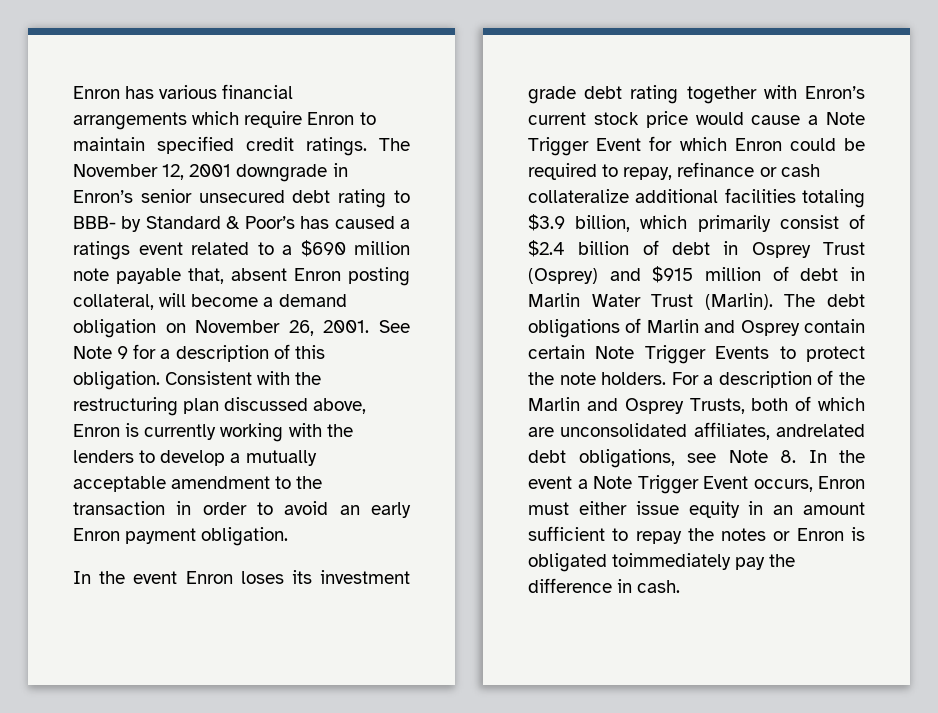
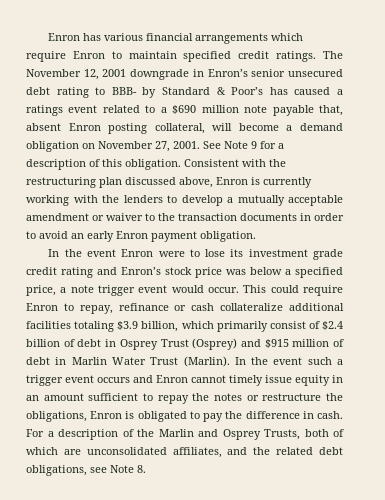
[288,320,314,336] 26, -> [155,141,170,152] 27,
(271, 482) none -> [92,213,143,221] or waiver
(165, 508) none -> [240,213,297,221] documents
[240,570,410,584] [528,85,865,104] [528,111,865,128] [528,136,865,156] [528,163,597,180] loses its investment grade debt rating together with Enron’s current stock price would cause a Note Trigger Event for which Enron could be required -> [158,249,343,260] [26,267,343,278] [26,285,343,296] [26,303,58,311] were to lose its investment grade credit rating and Enron’s stock price was below a specified price, a note trigger event would occur. This could require Enron
[784,294,865,307] [528,318,865,338] [528,345,865,364] [528,372,667,385] The debt obligations of Marlin and Osprey contain certain Note Trigger Events to protect the note holders. -> [234,357,344,365] [26,375,343,386] [26,393,343,404] [26,411,344,422] In the event such a trigger event occurs and Enron cannot timely issue equity in an amount sufficient to repay the notes or restructure the obligations, Enron is obligated to pay the difference in cash.
[776,424,865,437] andrelated -> [227,447,314,455] and the related
[808,450,865,463] [528,475,865,494] [528,501,865,518] [528,526,865,544] [528,553,796,572] [528,578,681,593] In the event a Note Trigger Event occurs, Enron must either issue equity in an amount sufficient to repay the notes or Enron is obligated toimmediately pay the difference in cash. -> (146, 469) none

